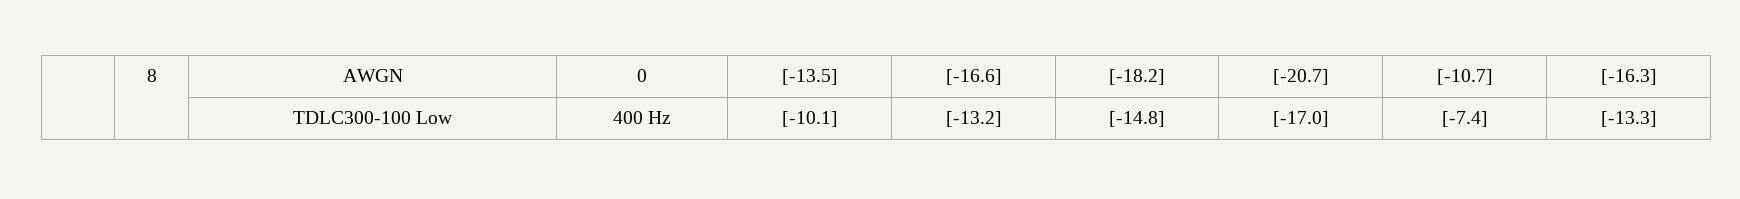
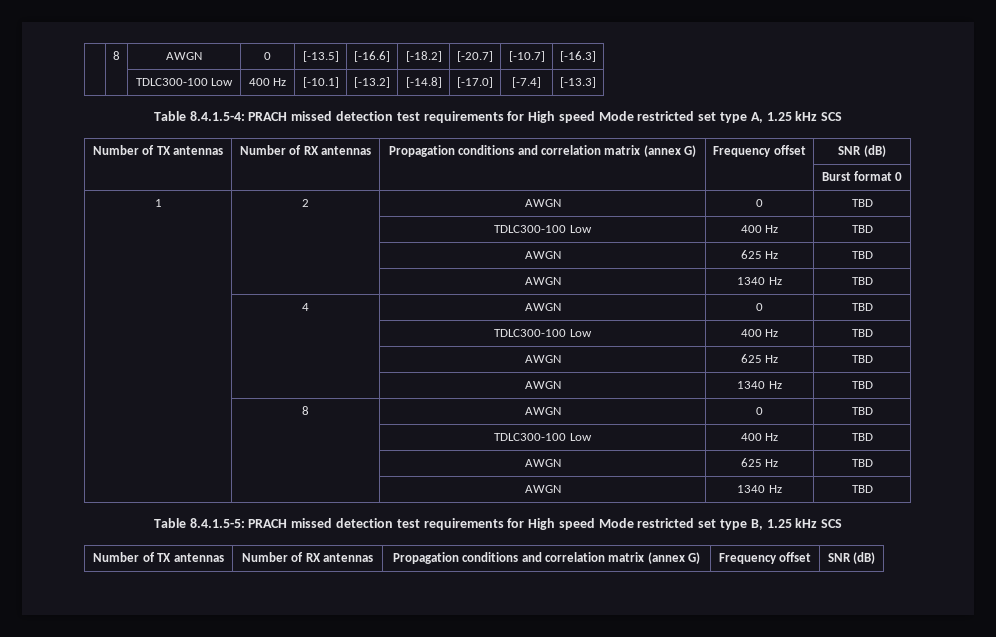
(1657, 119) none -> [153,111,843,123] [92,145,224,155] [239,145,372,155] [388,145,697,157] [713,145,806,157] [838,145,886,157] [821,171,903,181] [154,199,162,207] [302,199,309,207] [524,199,561,207] [756,199,763,207] [851,199,873,207] [494,225,592,233] [740,225,779,233] [851,225,873,233] [524,251,561,259] [740,250,779,259] [851,251,873,259] [524,277,561,285] [737,277,782,285] [851,277,873,285] [302,303,309,311] [524,303,561,311] [756,303,763,311] [851,303,873,311] [494,329,592,337] [740,329,779,337] [851,329,873,337] [524,355,561,363] [740,354,779,363] [851,355,873,363] [524,381,561,389] [737,381,782,389] [851,381,873,389] [302,406,309,415] [524,407,561,415] [756,407,763,415] [851,407,873,415] [494,433,592,441] [740,433,779,441] [851,433,873,441] [524,459,561,467] [740,458,779,467] [851,459,873,467] [524,485,561,493] [737,485,782,493] [851,485,873,493] [153,518,843,530] [93,552,224,562] [241,552,374,562] [392,552,701,564] [718,552,812,564] [827,552,876,564] // Table 8.4.1.5-4: PRACH missed detection test requirements for High speed Mode restricted set type A, 1.25 kHz SCS // Number of TX antennas | Number of RX antennas | Propagation conditions and correlation matrix (annex G) | Frequency offset | SNR (dB) // | | | | Burst format 0 // 1 | 2 | AWGN | 0 | TBD // | | TDLC300-100 Low | 400 Hz | TBD // | | AWGN | 625 Hz | TBD // | | AWGN | 1340 Hz | TBD // | 4 | AWGN | 0 | TBD // | | TDLC300-100 Low | 400 Hz | TBD // | | AWGN | 625 Hz | TBD // | | AWGN | 1340 Hz | TBD // | 8 | AWGN | 0 | TBD // | | TDLC300-100 Low | 400 Hz | TBD // | | AWGN | 625 Hz | TBD // | | AWGN | 1340 Hz | TBD // Table 8.4.1.5-5: PRACH missed detection test requirements for High speed Mode restricted set type B, 1.25 kHz SCS // Number of TX antennas | Number of RX antennas | Propagation conditions and correlation matrix (annex G) | Frequency offset | SNR (dB)

